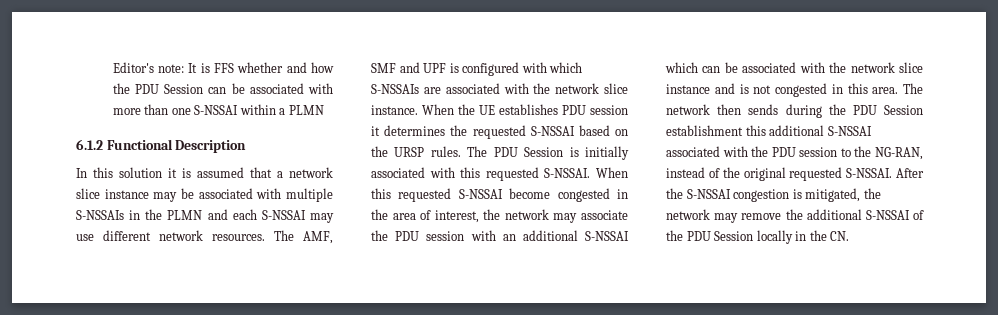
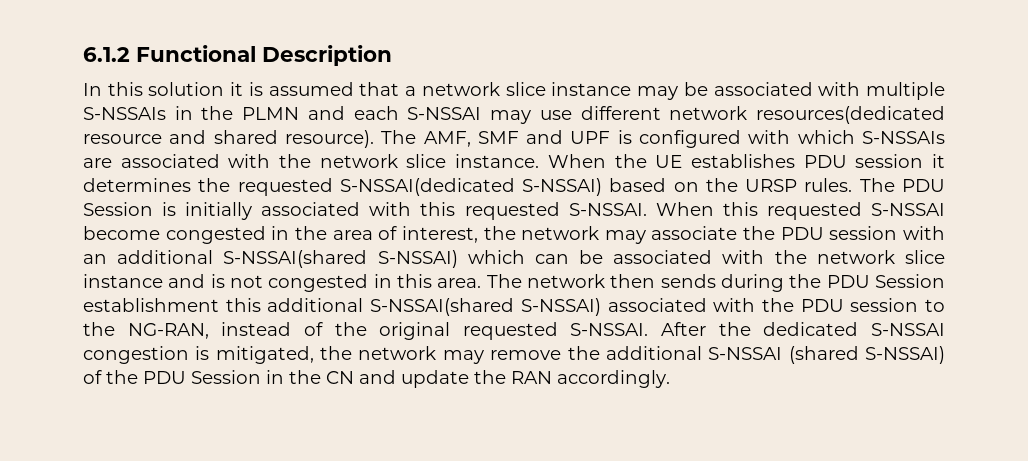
[112,62,334,73] [112,83,333,94] [112,104,324,115] Editor's note: It is FFS whether and how the PDU Session can be associated with more than one S-NSSAI within a PLMN // -> (83, 54) none
[212,234,265,241] resources. -> [756,106,946,124] [83,130,374,148] resources(dedicated resource and shared resource).
[530,126,575,136] S-NSSAI -> [339,178,603,196] S-NSSAI(dedicated S-NSSAI)
[585,231,629,241] S-NSSAI -> [223,250,458,268] S-NSSAI(shared S-NSSAI)
[827,126,872,136] S-NSSAI -> [370,298,601,316] S-NSSAI(shared S-NSSAI)
(683, 193) none -> [763,322,859,336] dedicated
(910, 215) none -> [788,346,946,364] (shared S-NSSAI)
[756,230,850,244] locally in the CN. -> [266,370,670,388] in the CN and update the RAN accordingly.

